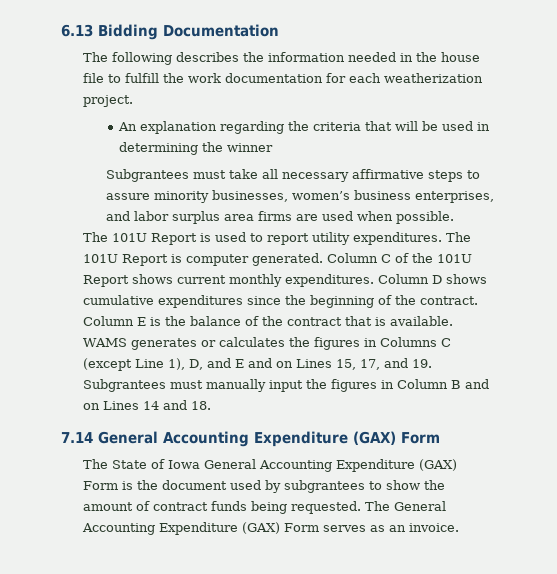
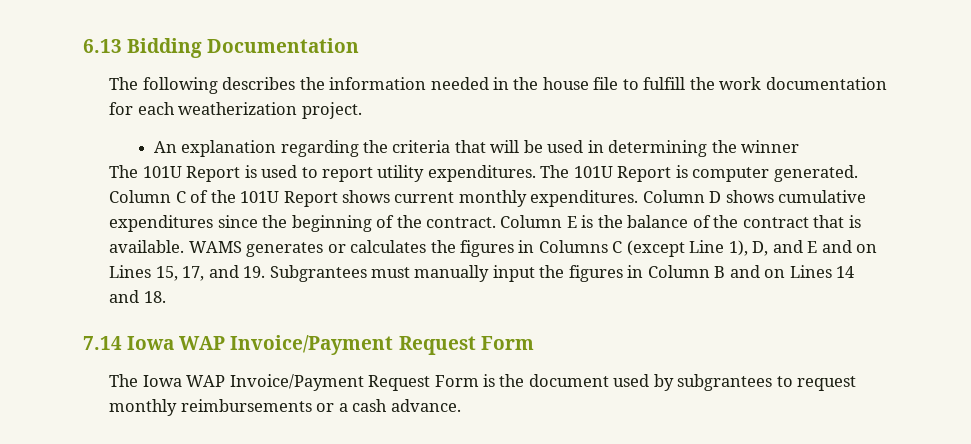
[105,169,480,182] [105,190,494,203] [105,211,454,224] // Subgrantees must take all necessary affirmative steps to assure minority businesses, women’s business enterprises, and labor surplus area firms are used when possible. -> (800, 146) none
[98,431,440,447] [83,459,458,472] General Accounting Expenditure (GAX) Form // The State of Iowa General Accounting Expenditure (GAX) -> [127,335,534,355] [109,374,431,391] Iowa WAP Invoice/Payment Request Form // The Iowa WAP Invoice/Payment Request
[386,480,446,490] [83,501,447,514] [82,522,460,535] show the amount of contract funds being requested. The General Accounting Expenditure (GAX) Form serves as an invoice. -> [797,376,857,391] [109,399,461,416] request monthly reimbursements or a cash advance.

